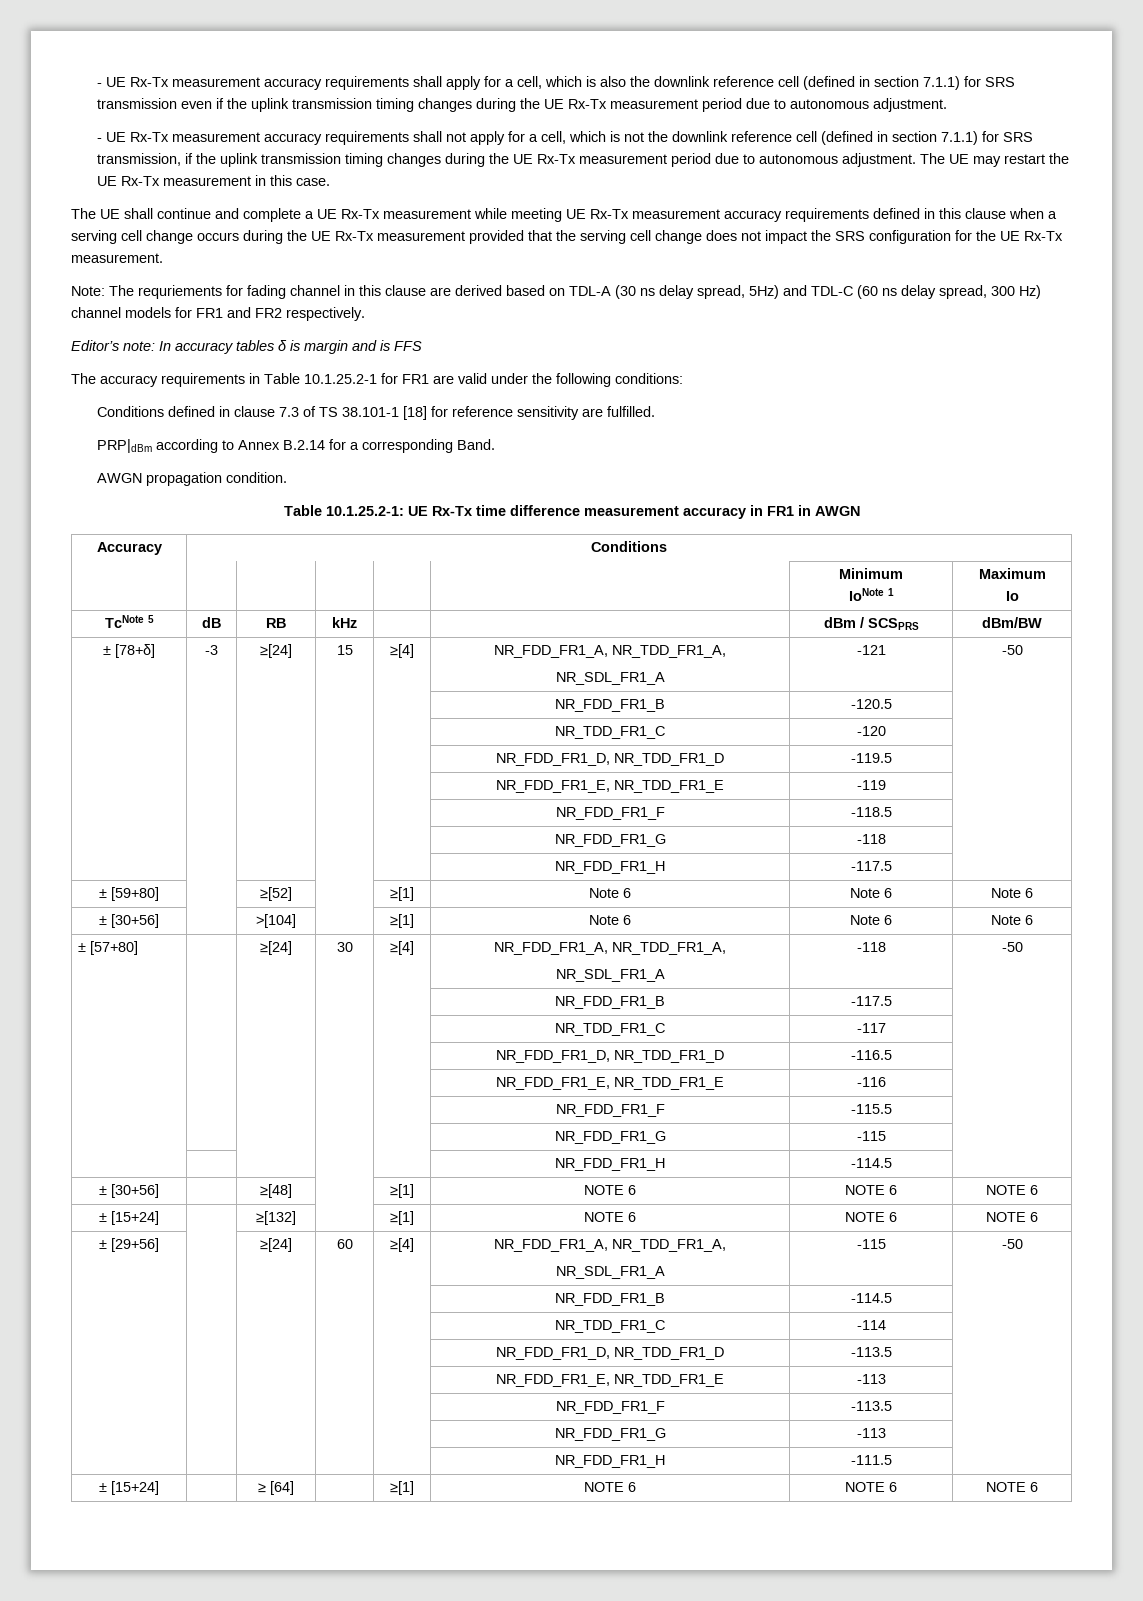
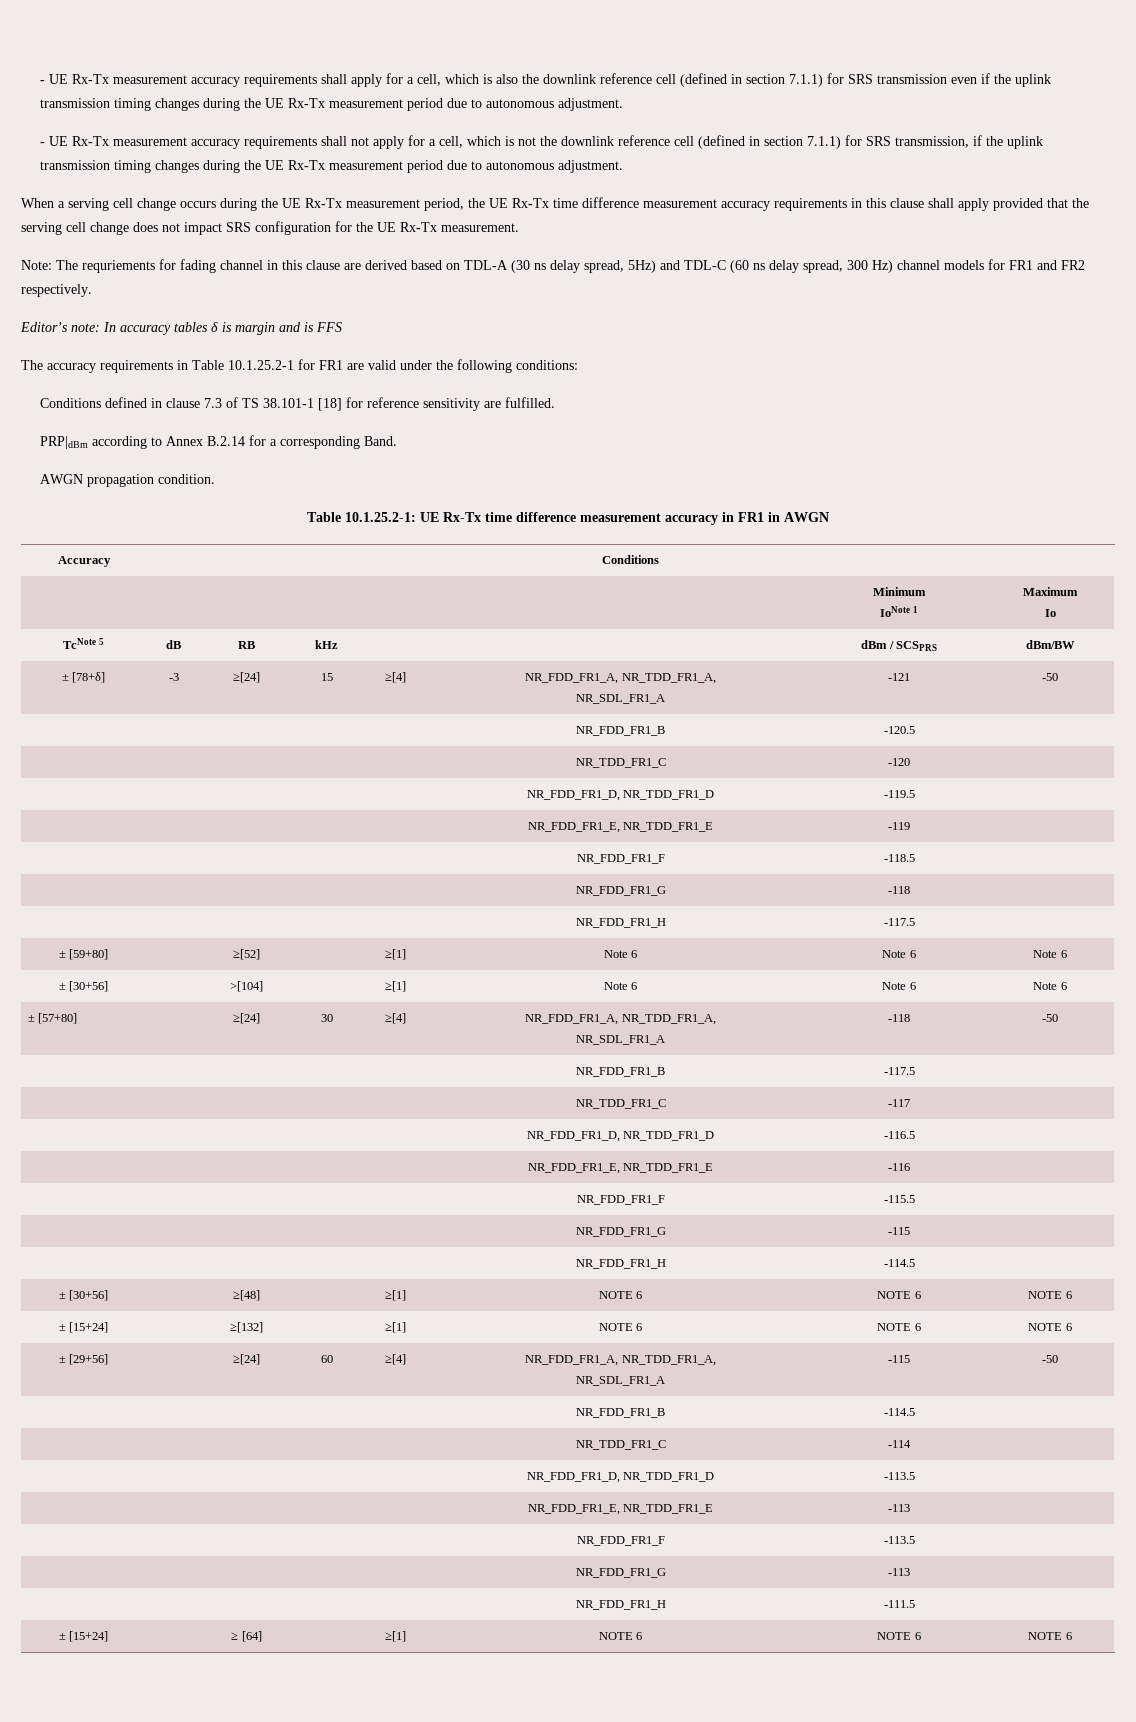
[919,153,1069,167] [96,175,330,186] [71,208,1044,222] The UE may restart the UE Rx-Tx measurement in this case. // The UE shall continue and complete a UE Rx-Tx measurement while meeting UE Rx-Tx measurement accuracy requirements defined in this clause when -> [21,198,54,208] // When
(465, 236) none -> [424,197,989,211] period, the UE Rx-Tx time difference measurement accuracy requirements in this clause shall apply
[811,230,831,241] the -> (222, 228) none

